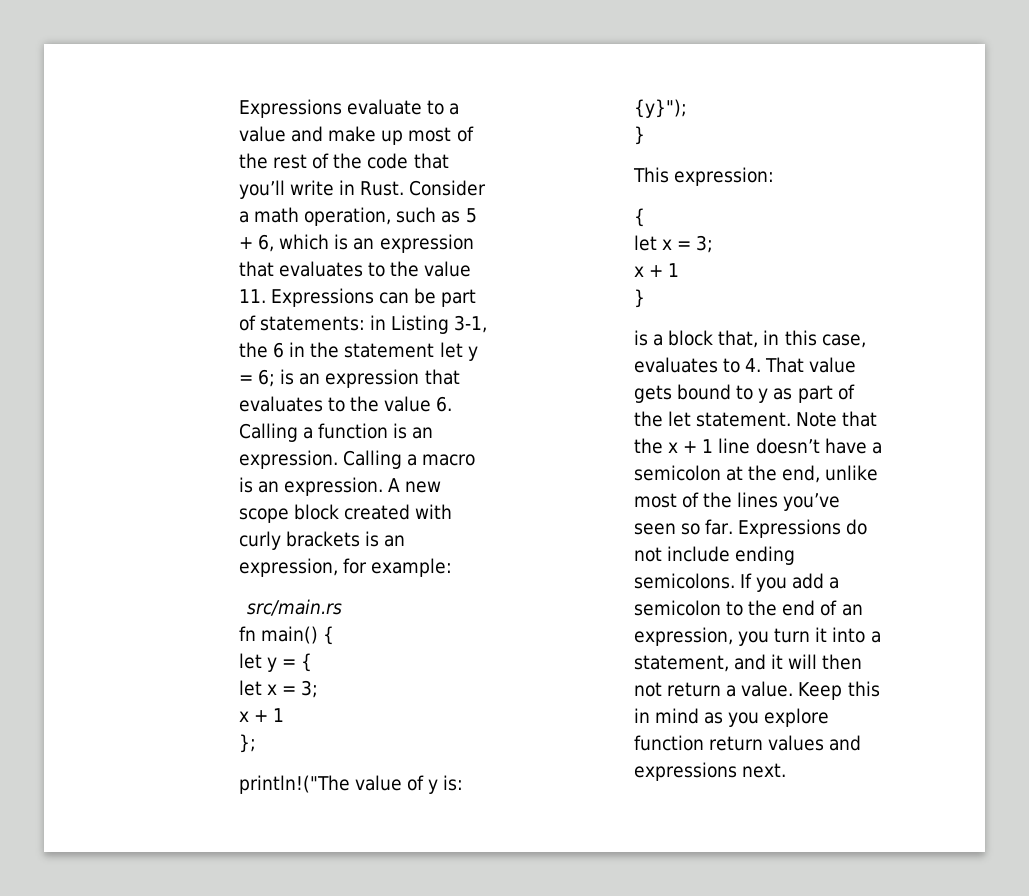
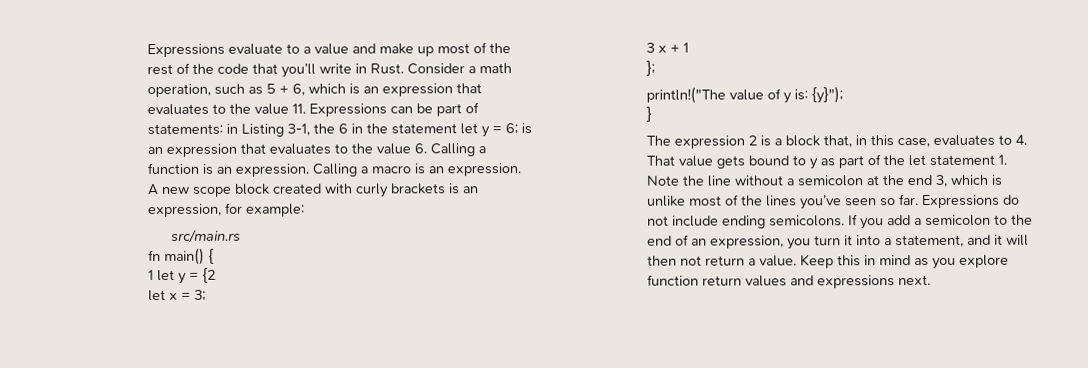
[238,653,313,672] [238,680,319,698] let y = { // let x = 3; // -> [147,267,216,284] [147,289,206,302] [645,42,655,53] 1 let y = {2 // let x = 3; // 3
[632,167,775,186] [633,208,645,227] [633,235,714,253] [633,263,680,277] [633,289,645,308] This expression: // { // let x = 3; // x + 1 // } // -> [645,135,757,149] The expression 2
[696,411,878,427] [633,438,882,454] [633,465,821,483] statement. Note that the x + 1 line doesn’t have a semicolon at the end, -> [928,154,1007,166] [645,174,1003,187] statement 1. Note the line without a semicolon at the end 3, which is

